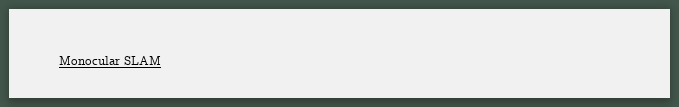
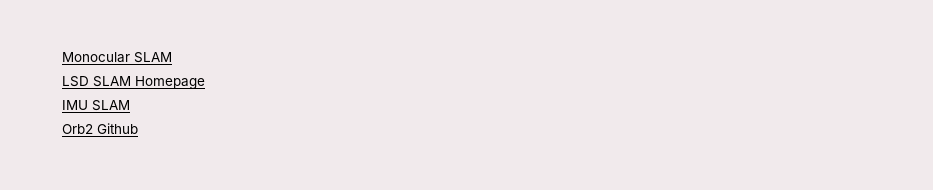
(161, 60) none -> [62,76,205,89] [62,100,130,111] [62,123,138,134] // LSD SLAM Homepage // IMU SLAM // Orb2 Github

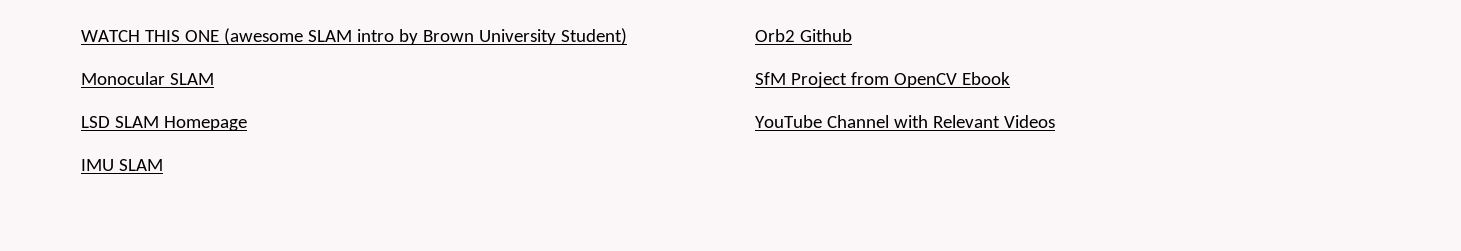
(62, 57) none -> [81,28,627,45] WATCH THIS ONE (awesome SLAM intro by Brown University Student) //
(138, 128) none -> [755,72,1010,88] [755,115,1055,128] // SfM Project from OpenCV Ebook // YouTube Channel with Relevant Videos

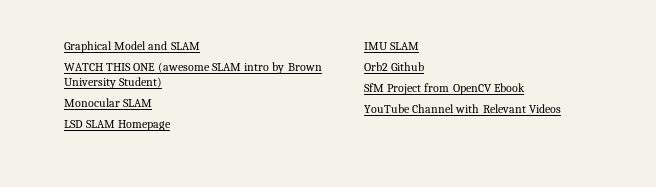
(81, 36) none -> [64,41,200,53] Graphical Model and SLAM //

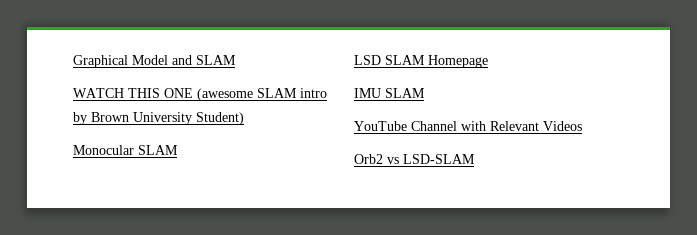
[364,62,425,71] [364,83,525,95] // Orb2 Github // SfM Project from OpenCV Ebook -> (425, 93) none
(561, 108) none -> [354,154,475,164] // Orb2 vs LSD-SLAM

